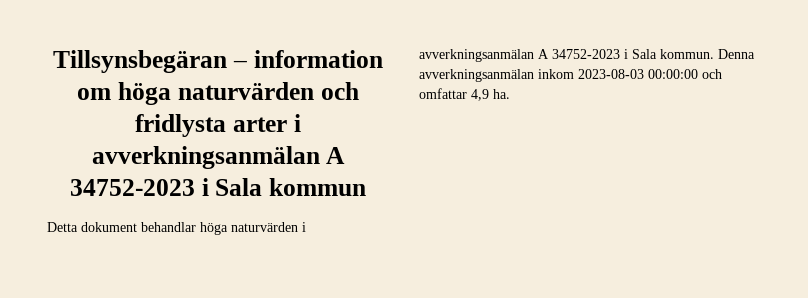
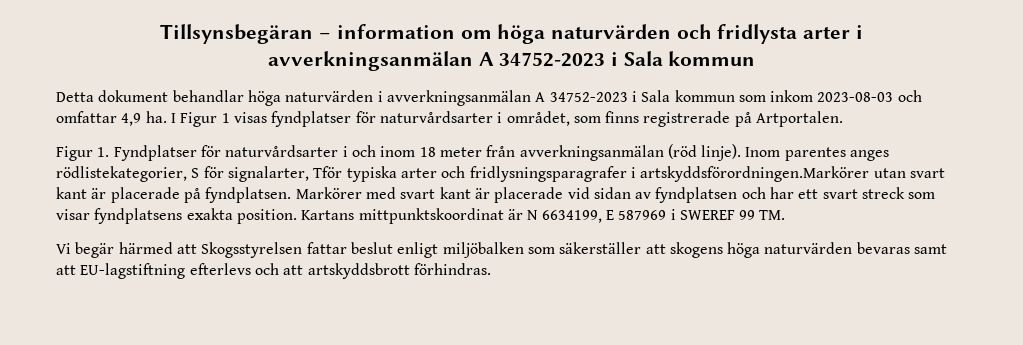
[660,49,755,59] [419,69,534,82] kommun. Denna avverkningsanmälan -> [674,90,766,102] kommun som
[648,69,698,79] 00:00:00 -> (894, 97) none
(510, 94) none -> [170,111,844,127] [56,144,890,161] [56,166,945,182] [56,187,936,203] [56,208,786,224] [56,242,948,258] [56,263,491,279] I Figur 1 visas fyndplatser för naturvårdsarter i området, som finns registrerade på Artportalen. // Figur 1. Fyndplatser för naturvårdsarter i och inom 18 meter från avverkningsanmälan (röd linje). Inom parentes anges rödlistekategorier, S för signalarter, Tför typiska arter och fridlysningsparagrafer i artskyddsförordningen.Markörer utan svart kant är placerade på fyndplatsen. Markörer med svart kant är placerade vid sidan av fyndplatsen och har ett svart streck som visar fyndplatsens exakta position. Kartans mittpunktskoordinat är N 6634199, E 587969 i SWEREF 99 TM. // Vi begär härmed att Skogsstyrelsen fattar beslut enligt miljöbalken som säkerställer att skogens höga naturvärden bevaras samt att EU-lagstiftning efterlevs och att artskyddsbrott förhindras.

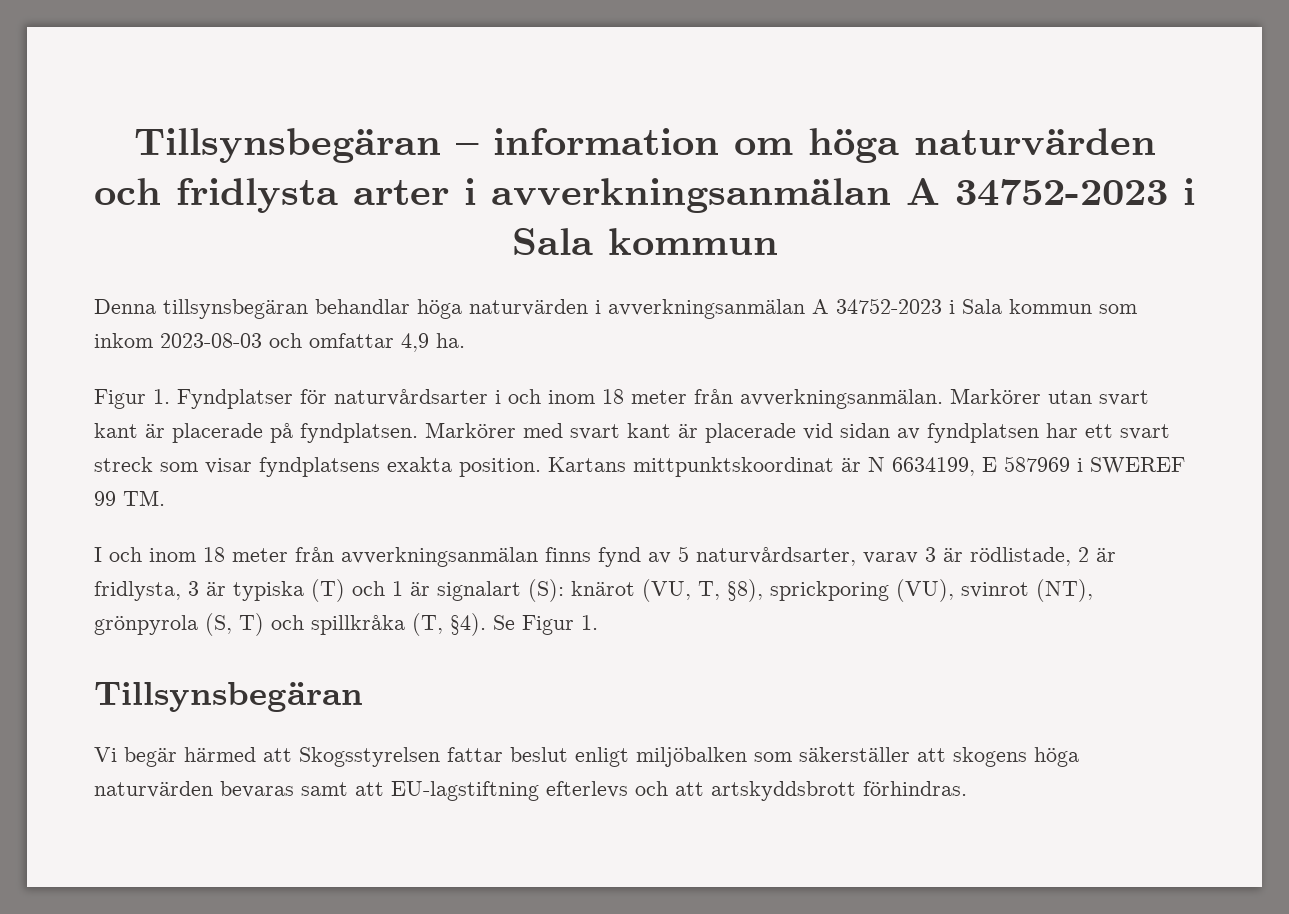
[56,90,169,102] Detta dokument -> [94,299,308,319] Denna tillsynsbegäran
[170,111,844,127] I Figur 1 visas fyndplatser för naturvårdsarter i området, som finns registrerade på Artportalen. -> (465, 340) none
[519,144,890,161] [56,166,870,182] avverkningsanmälan (röd linje). Inom parentes anges rödlistekategorier, S för signalarter, Tför typiska arter och fridlysningsparagrafer i artskyddsförordningen.Markörer -> [740,388,1041,409] avverkningsanmälan. Markörer
[741,187,766,199] och -> (1039, 433) none
(786, 215) none -> [94,546,1116,567] [94,579,1093,602] [94,613,598,636] [94,682,363,712] // I och inom 18 meter från avverkningsanmälan finns fynd av 5 naturvårdsarter, varav 3 är rödlistade, 2 är fridlysta, 3 är typiska (T) och 1 är signalart (S): knärot (VU, T, §8), sprickporing (VU), svinrot (NT), grönpyrola (S, T) och spillkråka (T, §4). Se Figur 1. // Tillsynsbegäran

